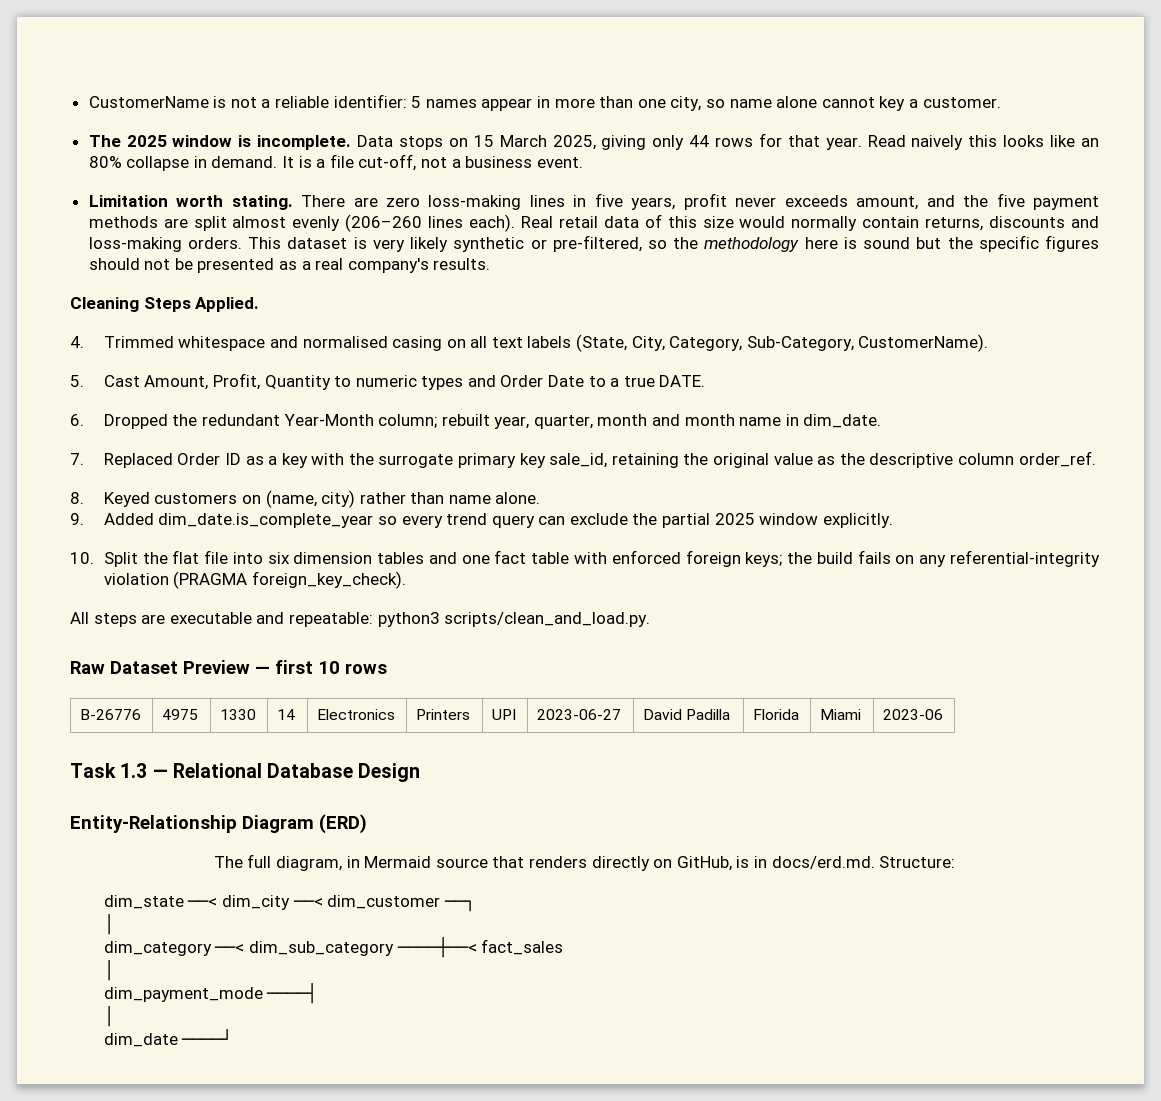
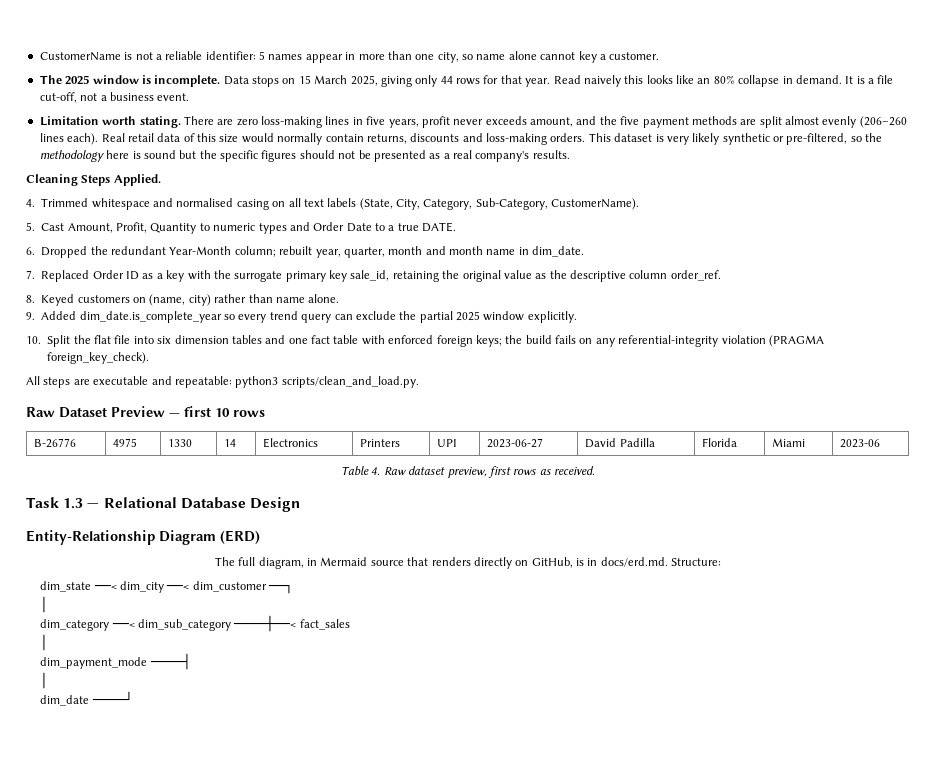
(944, 714) none -> [341,466,595,478] // Table 4. Raw dataset preview, first rows as received.

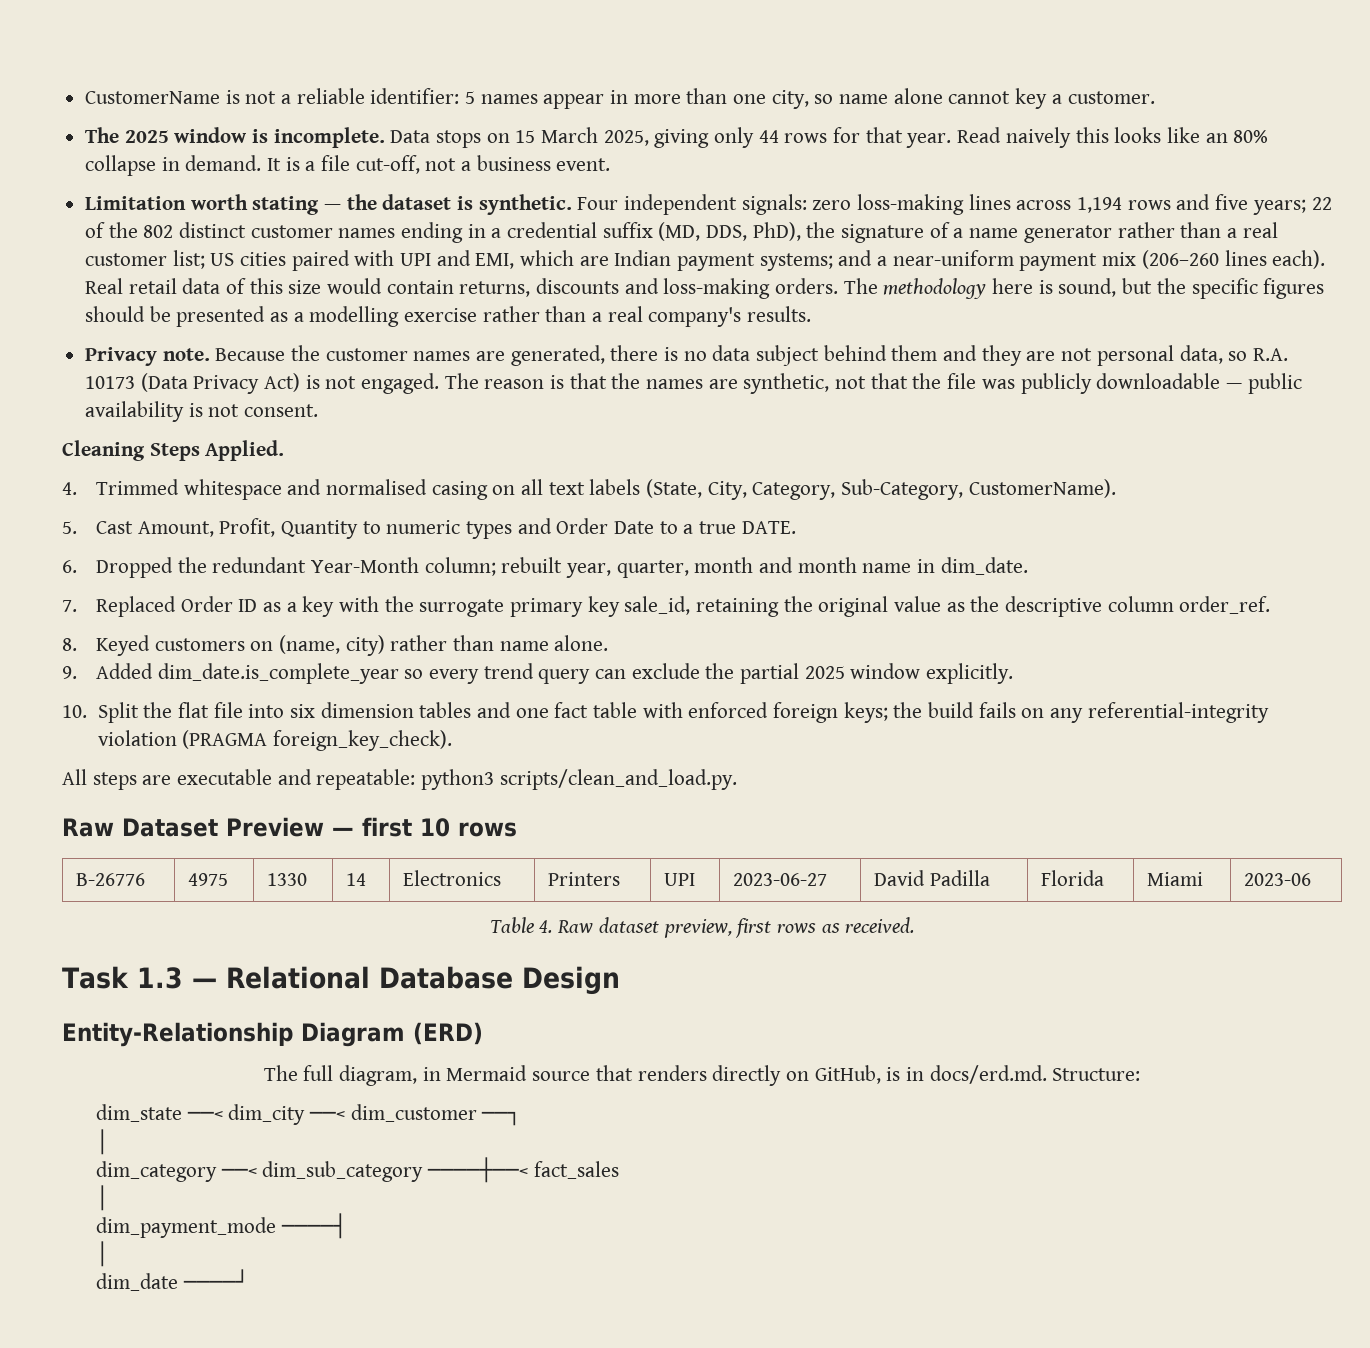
[139,116,857,128] stating. There are zero loss-making lines in five years, profit never exceeds amount, and the five payment methods are split almost evenly -> [252,194,1332,215] [85,222,1278,243] [85,250,1137,271] stating — the dataset is synthetic. Four independent signals: zero loss-making lines across 1,194 rows and five years; 22 of the 802 distinct customer names ending in a credential suffix (MD, DDS, PhD), the signature of a name generator rather than a real customer list; US cities paired with UPI and EMI, which are Indian payment systems; and a near-uniform payment mix
[277,133,323,145] normally -> (383, 286) none
[588,133,883,145] This dataset is very likely synthetic or pre-filtered, so the -> [843,278,878,294] The
[143,150,176,159] sound -> [1058,278,1117,297] sound,
[338,151,356,159] not -> (146, 314) none
[453,150,570,162] real company's results. -> [309,306,812,327] [85,345,1288,366] [85,373,1302,394] [85,401,319,422] modelling exercise rather than a real company's results. // Privacy note. Because the customer names are generated, there is no data subject behind them and they are not personal data, so R.A. 10173 (Data Privacy Act) is not engaged. The reason is that the names are synthetic, not that the file was publicly downloadable — public availability is not consent.

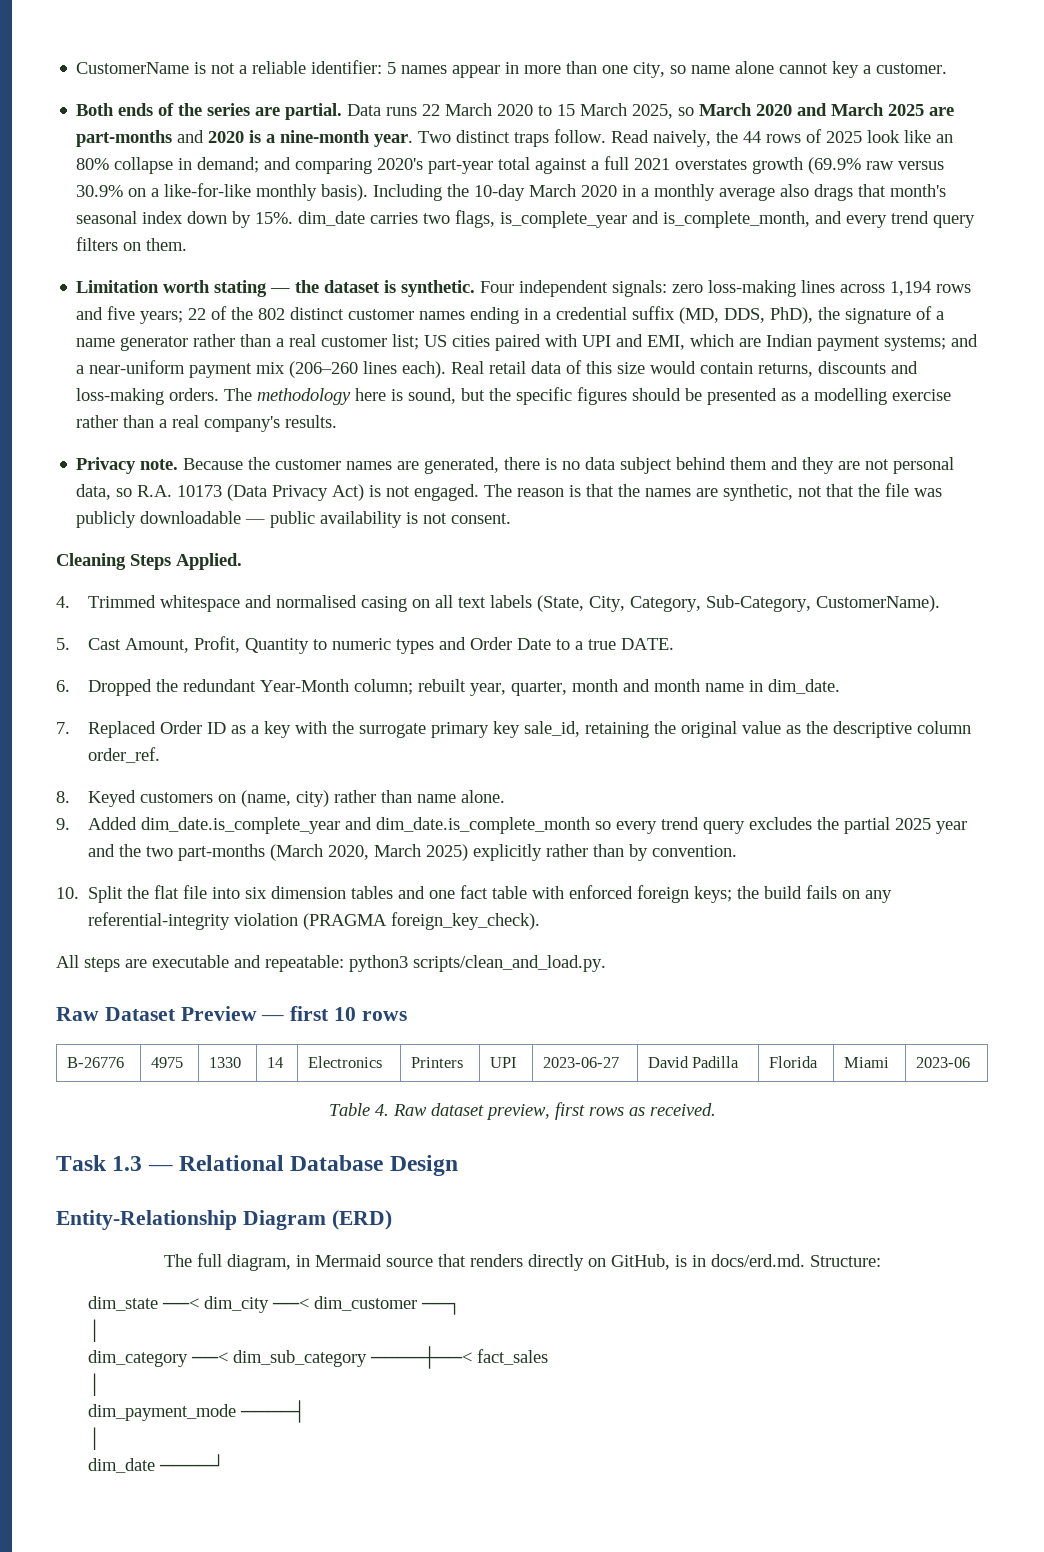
[85,127,1162,148] The 2025 window is incomplete. Data stops on 15 March 2025, giving only 44 rows for that year. Read naively this looks -> [76,103,955,120] [76,129,901,147] Both ends of the series are partial. Data runs 22 March 2020 to 15 March 2025, so March 2020 and March 2025 are part-months and 2020 is a nine-month year. Two distinct traps follow. Read naively, the 44 rows of 2025 look
[185,155,611,174] demand. It is a file cut-off, not a business event. -> [197,156,945,174] [76,183,947,201] [76,210,976,228] [76,237,188,251] demand; and comparing 2020's part-year total against a full 2021 overstates growth (69.9% raw versus 30.9% on a like-for-like monthly basis). Including the 10-day March 2020 in a monthly average also drags that month's seasonal index down by 15%. dim_date carries two flags, is_complete_year and is_complete_month, and every trend query filters on them.
(399, 673) none -> [345,817,591,834] and dim_date.is_complete_month
[594,663,700,679] can exclude -> [749,817,813,830] excludes
[850,663,1013,684] window explicitly. -> [936,821,968,834] [88,844,738,861] year and the two part-months (March 2020, March 2025) explicitly rather than by convention.

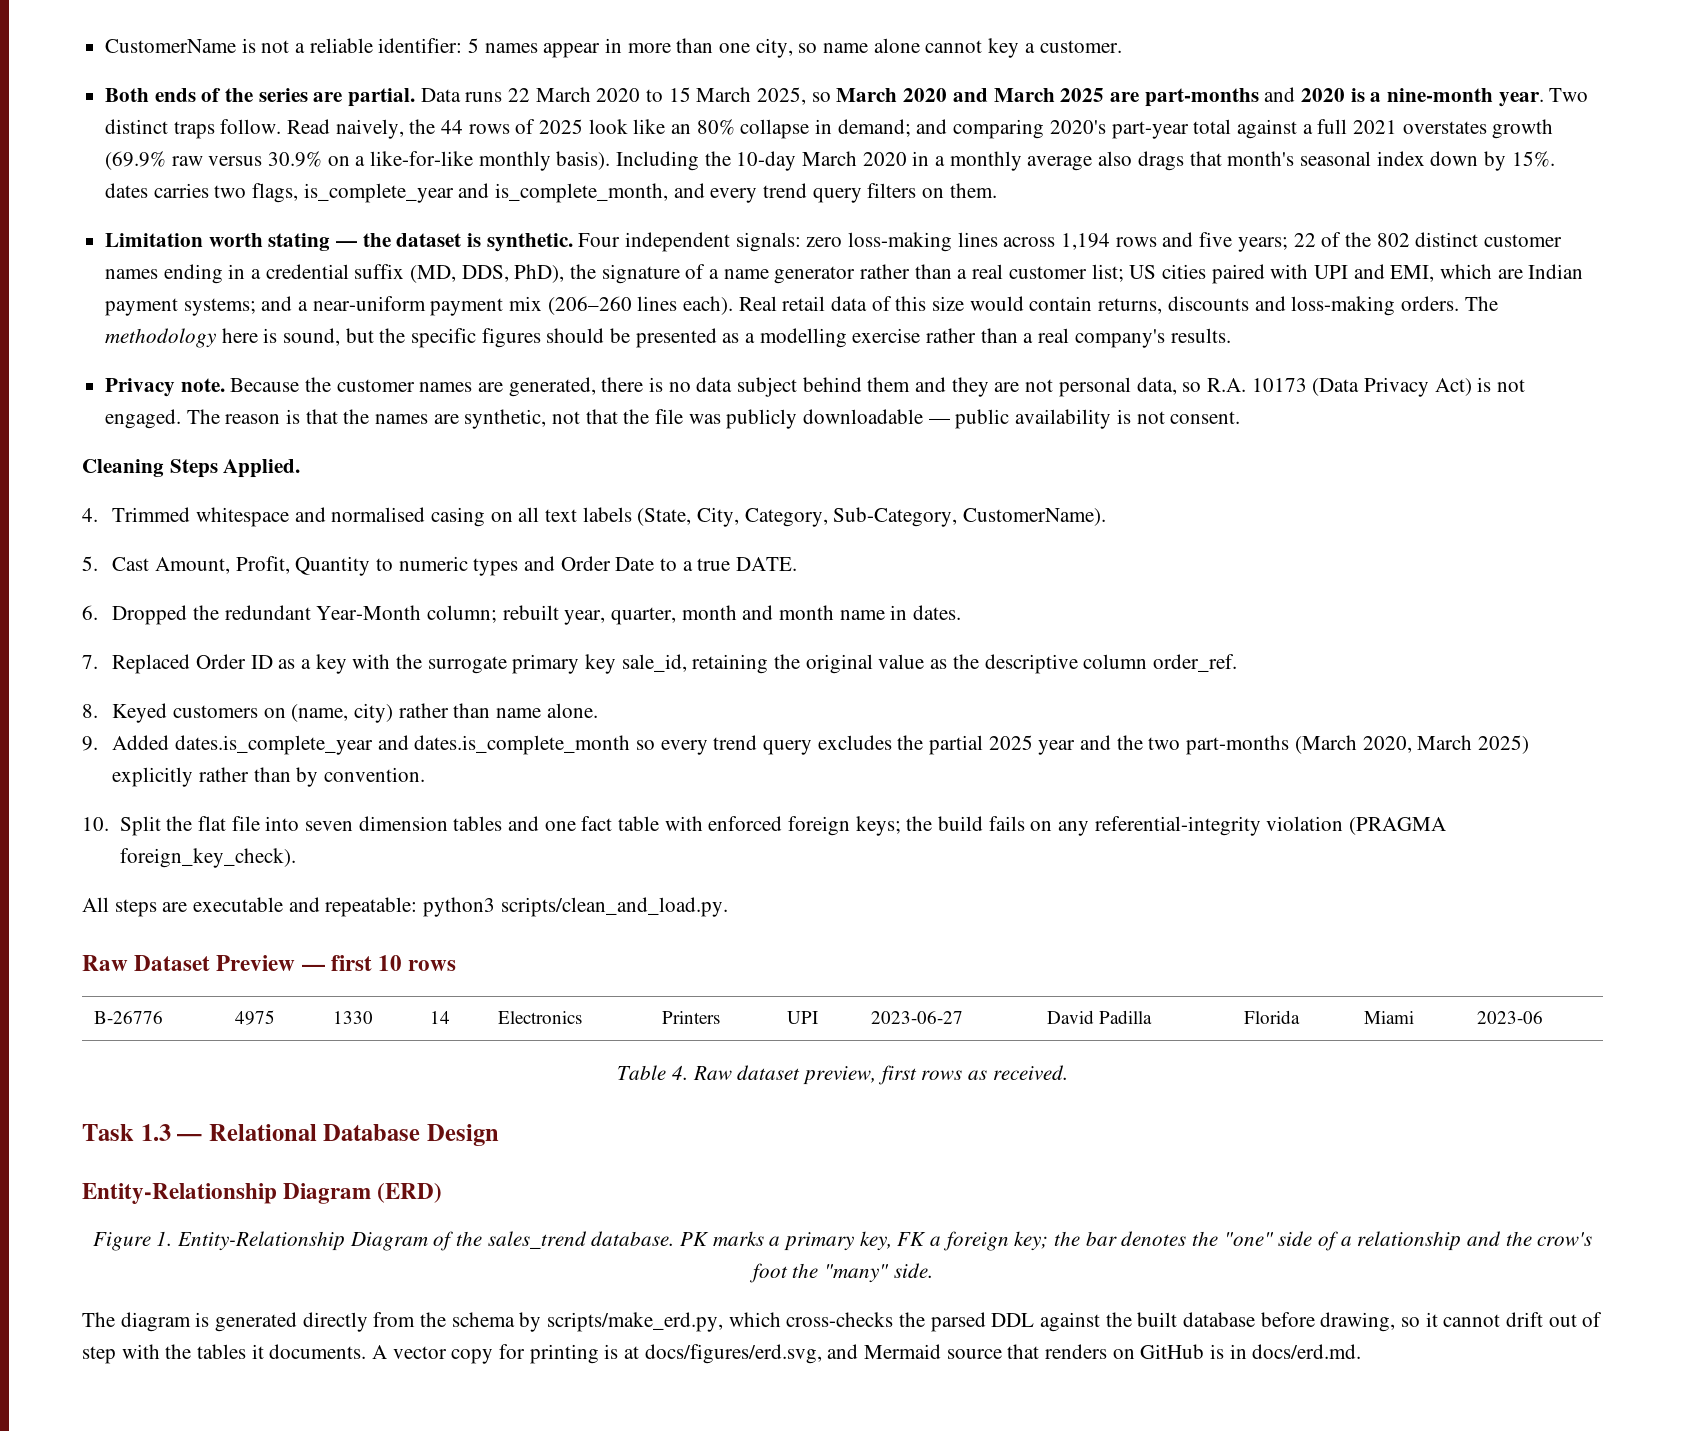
[298,211,366,226] dim_date -> [105,183,149,198] dates
[768,679,841,694] dim_date. -> [913,605,962,620] dates.
[141,817,591,834] dim_date.is_complete_year and dim_date.is_complete_month -> [175,735,631,755] dates.is_complete_year and dates.is_complete_month
[245,887,268,899] six -> [304,821,353,831] seven
[163,1253,881,1271] [88,1296,462,1315] [88,1319,102,1342] [88,1346,549,1369] [88,1373,102,1396] [88,1400,307,1423] [88,1427,102,1450] [88,1454,226,1473] The full diagram, in Mermaid source that renders directly on GitHub, is in docs/erd.md. Structure: // dim_state ──< dim_city ──< dim_customer ──┐ // │ // dim_category ──< dim_sub_category ────┼──< fact_sales // │ // dim_payment_mode ────┤ // │ // dim_date ────┘ -> [92,1231,1593,1251] [748,1263,933,1283] [82,1312,1603,1332] [82,1344,1362,1364] Figure 1. Entity-Relationship Diagram of the sales_trend database. PK marks a primary key, FK a foreign key; the bar denotes the "one" side of a relationship and the crow's foot the "many" side. // The diagram is generated directly from the schema by scripts/make_erd.py, which cross-checks the parsed DDL against the built database before drawing, so it cannot drift out of step with the tables it documents. A vector copy for printing is at docs/figures/erd.svg, and Mermaid source that renders on GitHub is in docs/erd.md.

